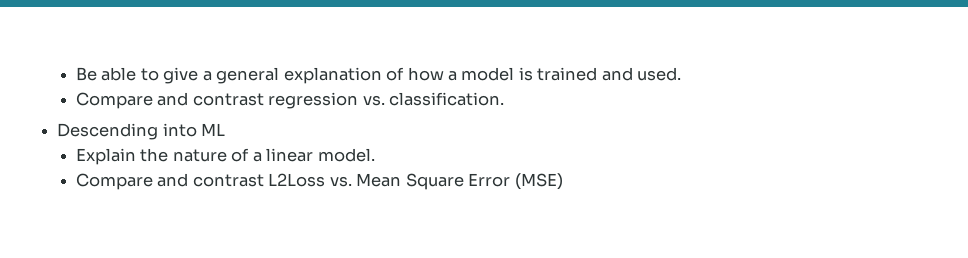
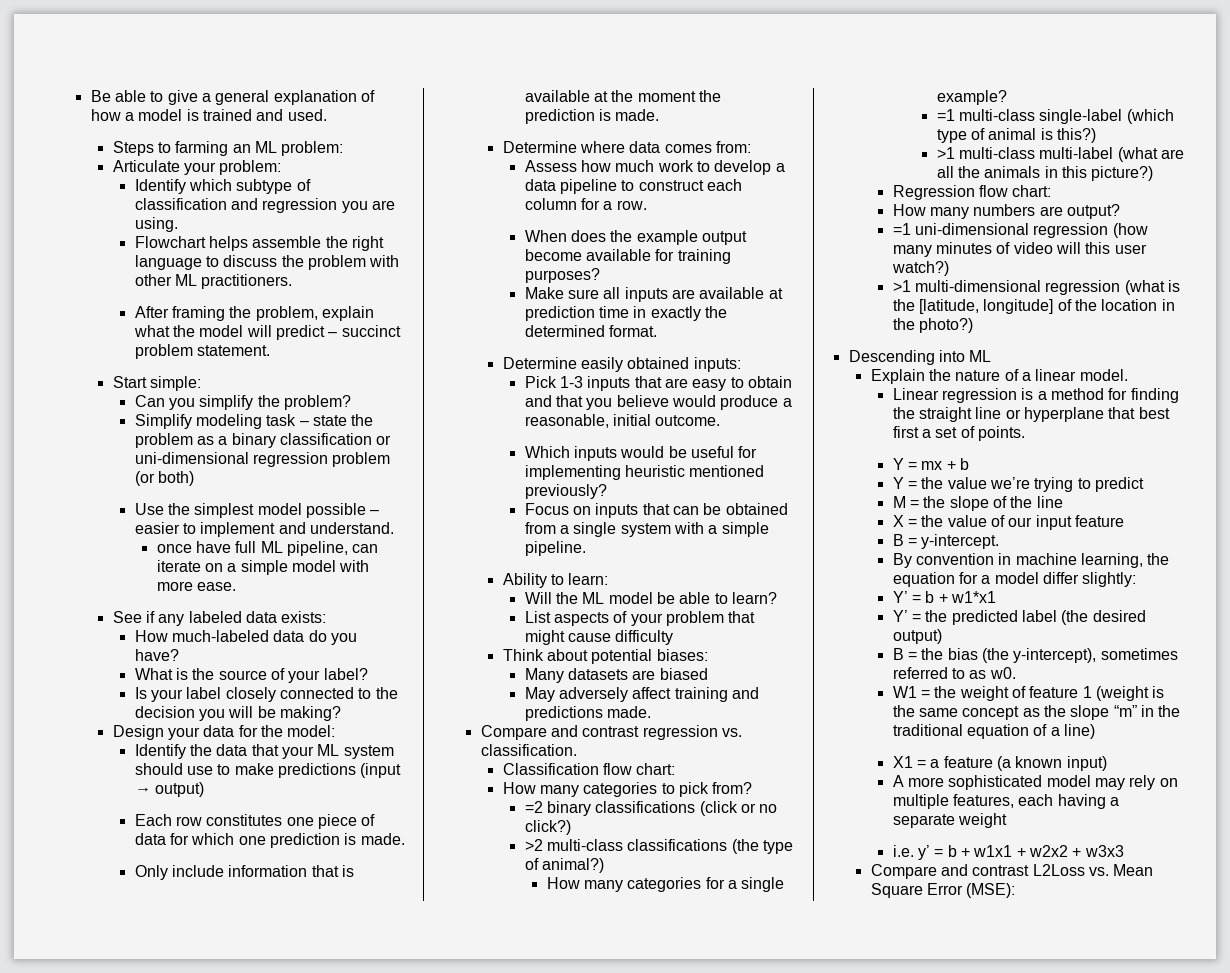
(682, 74) none -> [112,141,344,156] [112,160,282,175] [134,179,311,194] [134,198,395,213] [134,217,178,232] [134,236,384,251] [134,255,400,270] [134,274,293,289] [134,306,374,321] [133,325,401,340] [134,344,270,359] [112,376,201,391] [134,395,351,410] [134,414,374,429] [134,433,392,448] [134,452,391,467] [134,471,194,486] [134,503,380,518] [134,522,394,537] [156,541,379,556] [156,560,370,575] [156,581,236,591] [112,611,327,626] [134,630,357,645] [134,649,179,661] [134,668,368,683] [134,687,398,702] [134,706,341,721] [112,725,336,740] [134,744,394,759] [134,763,402,778] [134,782,204,797] [134,814,376,829] [134,833,405,848] [134,865,354,880] [524,90,721,102] [524,109,660,124] [502,141,751,153] [524,160,785,175] [524,179,742,194] [524,198,647,210] [524,230,747,245] [524,249,731,264] [524,268,600,283] [524,287,783,302] [524,306,727,321] [524,325,657,337] [502,357,741,372] [524,376,792,391] [524,395,792,410] [524,414,721,428] [524,446,758,461] [524,465,765,480] [524,484,607,499] [524,503,788,518] [524,522,769,537] [524,541,586,556] [502,573,609,588] [524,592,777,604] [524,611,756,626] [524,630,674,645] [502,649,708,664] [524,668,708,683] [524,687,759,702] [524,706,651,721] // Steps to farming an ML problem: // Articulate your problem: // Identify which subtype of classification and regression you are using. // Flowchart helps assemble the right language to discuss the problem with other ML practitioners. // After framing the problem, explain what the model will predict – succinct problem statement. // Start simple: // Can you simplify the problem? // Simplify modeling task – state the problem as a binary classification or uni-dimensional regression problem (or both) // Use the simplest model possible – easier to implement and understand. // once have full ML pipeline, can iterate on a simple model with more ease. // See if any labeled data exists: // How much-labeled data do you have? // What is the source of your label? // Is your label closely connected to the decision you will be making? // Design your data for the model: // Identify the data that your ML system should use to make predictions (input → output) // Each row constitutes one piece of data for which one prediction is made. // Only include information that is available at the moment the prediction is made. // Determine where data comes from: // Assess how much work to develop a data pipeline to construct each column for a row. // When does the example output become available for training purposes? // Make sure all inputs are available at prediction time in exactly the determined format. // Determine easily obtained inputs: // Pick 1-3 inputs that are easy to obtain and that you believe would produce a reasonable, initial outcome. // Which inputs would be useful for implementing heuristic mentioned previously? // Focus on inputs that can be obtained from a single system with a simple pipeline. // Ability to learn: // Will the ML model be able to learn? // List aspects of your problem that might cause difficulty // Think about potential biases: // Many datasets are biased // May adversely affect training and predictions made.
(505, 99) none -> [502,763,676,775] [502,782,753,797] [524,801,778,816] [524,820,571,835] [524,839,793,854] [524,858,604,873] [546,877,785,892] [936,90,1007,105] [936,109,1174,124] [936,128,1096,143] [936,147,1184,162] [936,166,1154,181] [892,185,1052,200] [892,204,1120,219] [892,223,1148,238] [892,242,1147,257] [891,261,949,276] [892,280,1180,295] [892,299,1175,314] [892,318,973,333] // Classification flow chart: // How many categories to pick from? // =2 binary classifications (click or no click?) // >2 multi-class classifications (the type of animal?) // How many categories for a single example? // =1 multi-class single-label (which type of animal is this?) // >1 multi-class multi-label (what are all the animals in this picture?) // Regression flow chart: // How many numbers are output? // =1 uni-dimensional regression (how many minutes of video will this user watch?) // >1 multi-dimensional regression (what is the [latitude, longitude] of the location in the photo?)
(375, 155) none -> [892,388,1179,403] [892,407,1170,422] [892,426,1025,441] [892,458,969,470] [892,477,1144,492] [892,496,1063,511] [892,515,1124,530] [892,534,1000,549] [892,553,1170,568] [892,572,1137,587] [892,591,996,603] [892,610,1146,625] [892,629,942,644] [892,648,1178,663] [892,667,1016,679] [892,686,1165,701] [892,705,1181,720] [892,724,1095,739] [892,756,1107,771] [892,775,1178,790] [892,794,1119,809] [892,813,1007,828] [892,845,1124,860] // Linear regression is a method for finding the straight line or hyperplane that best first a set of points. // Y = mx + b // Y = the value we’re trying to predict // M = the slope of the line // X = the value of our input feature // B = y-intercept. // By convention in machine learning, the equation for a model differ slightly: // Y’ = b + w1*x1 // Y’ = the predicted label (the desired output) // B = the bias (the y-intercept), sometimes referred to as w0. // W1 = the weight of feature 1 (weight is the same concept as the slope “m” in the traditional equation of a line) // X1 = a feature (a known input) // A more sophisticated model may rely on multiple features, each having a separate weight // i.e. y’ = b + w1x1 + w2x2 + w3x3
[514,173,563,190] (MSE) -> [966,883,1016,898] (MSE):

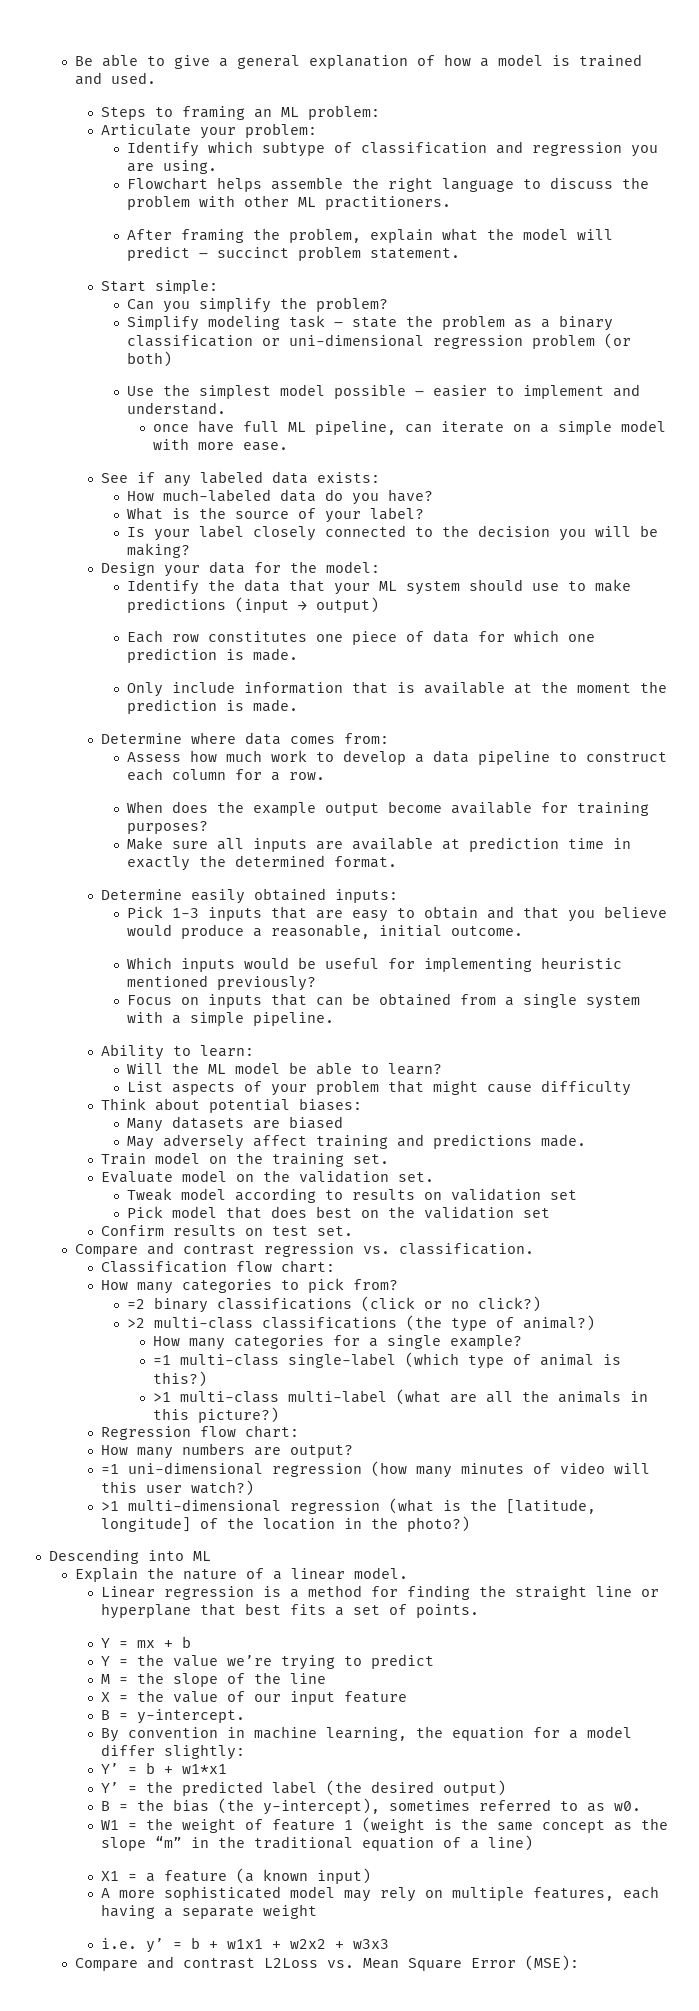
[175,141,229,156] farming -> [181,106,245,120] framing
(651, 712) none -> [100,1152,389,1167] [100,1170,434,1183] [126,1188,577,1203] [126,1206,550,1219] [100,1225,353,1236] // Train model on the training set. // Evaluate model on the validation set. // Tweak model according to results on validation set // Pick model that does best on the validation set // Confirm results on test set.
[892,426,919,438] first -> [289,1604,326,1615] fits

